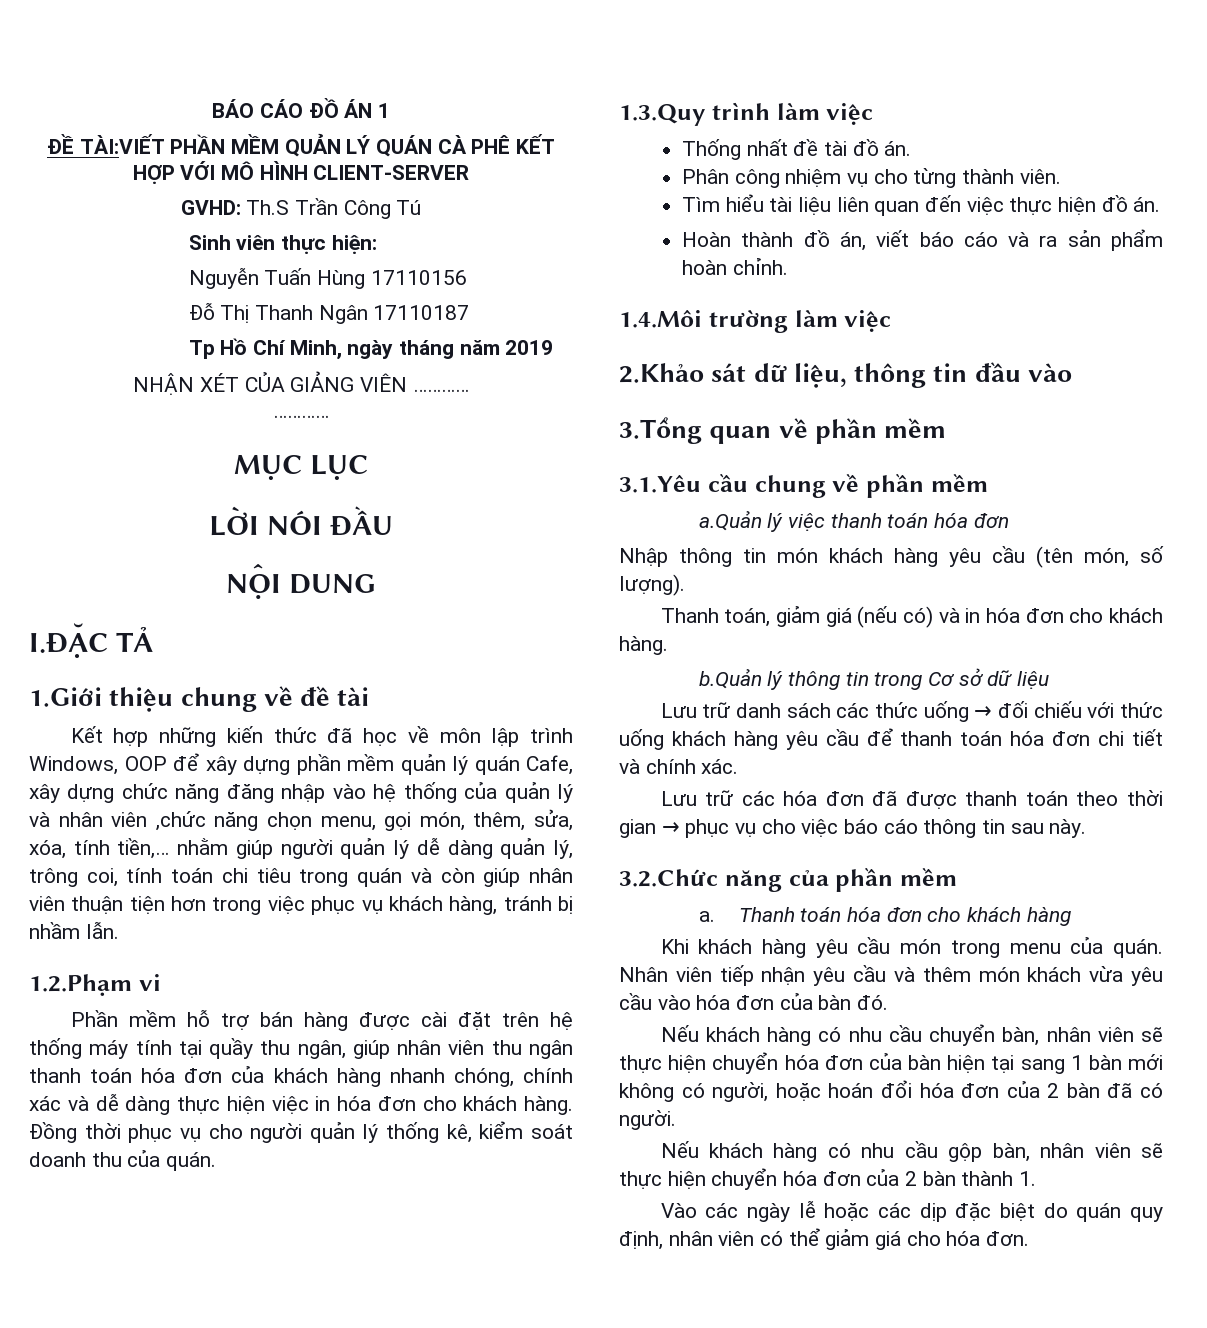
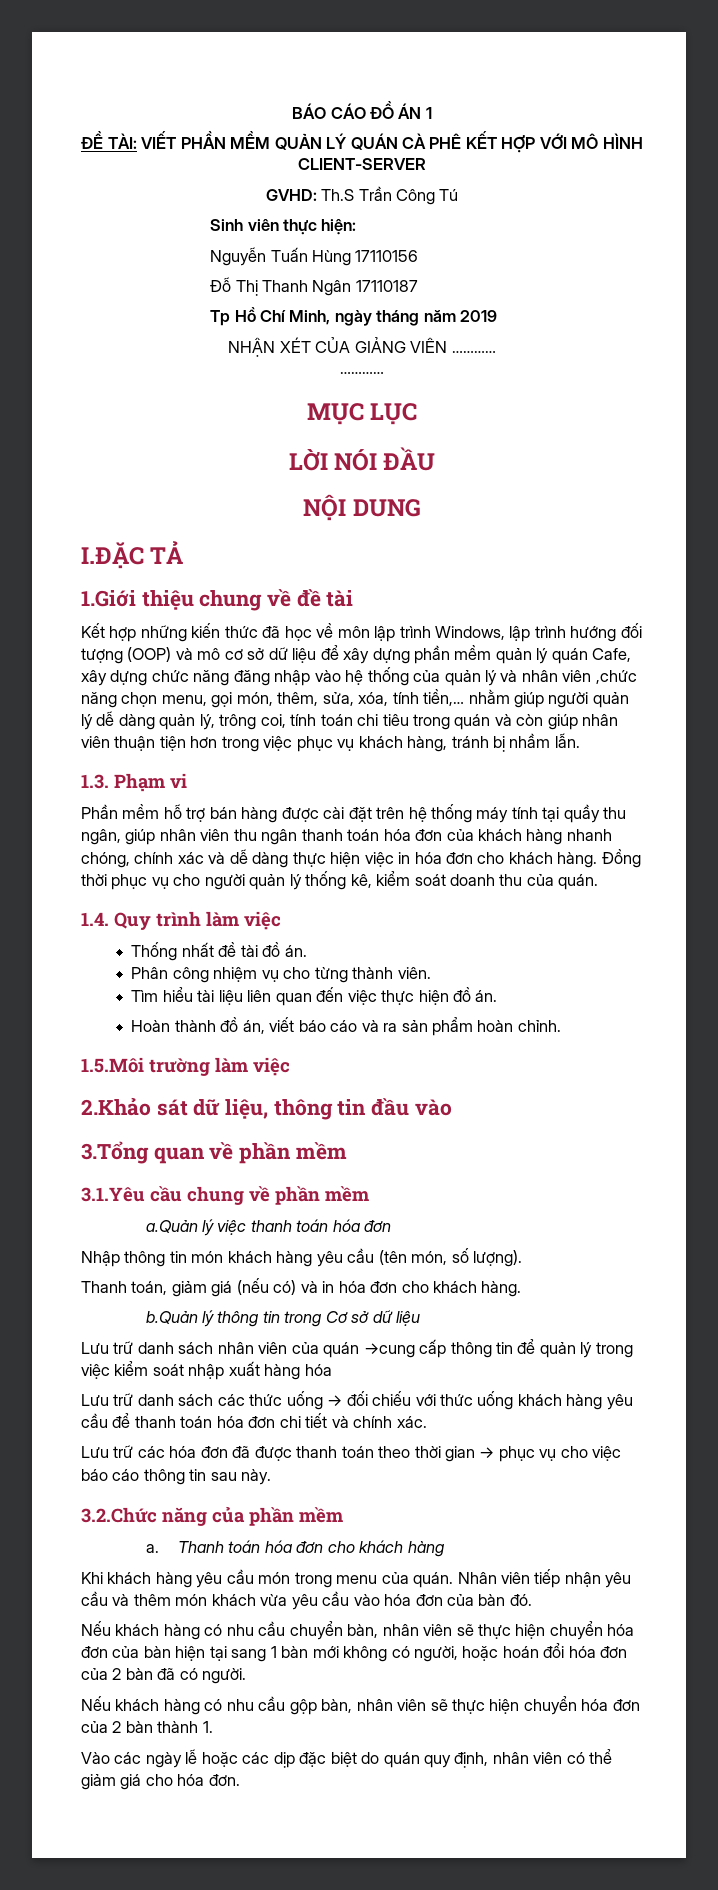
[79,134,165,154] TÀI:VIẾT -> [107,131,177,149] TÀI: VIẾT
[124,756,167,771] OOP -> [509,623,642,642] [81,647,317,664] lập trình hướng đối tượng (OOP) và mô cơ sở dữ liệu
[29,974,132,996] 1.2.Phạm -> [81,773,165,792] 1.3. Phạm
[619,104,705,126] 1.3.Quy -> [81,912,151,930] 1.4. Quy
[619,310,702,328] 1.4.Môi -> [81,1057,144,1073] 1.5.Môi
(1050, 680) none -> [81,1339,633,1358] [81,1361,332,1380] // Lưu trữ danh sách nhân viên của quán →cung cấp thông tin để quản lý trong việc kiểm soát nhập xuất hàng hóa

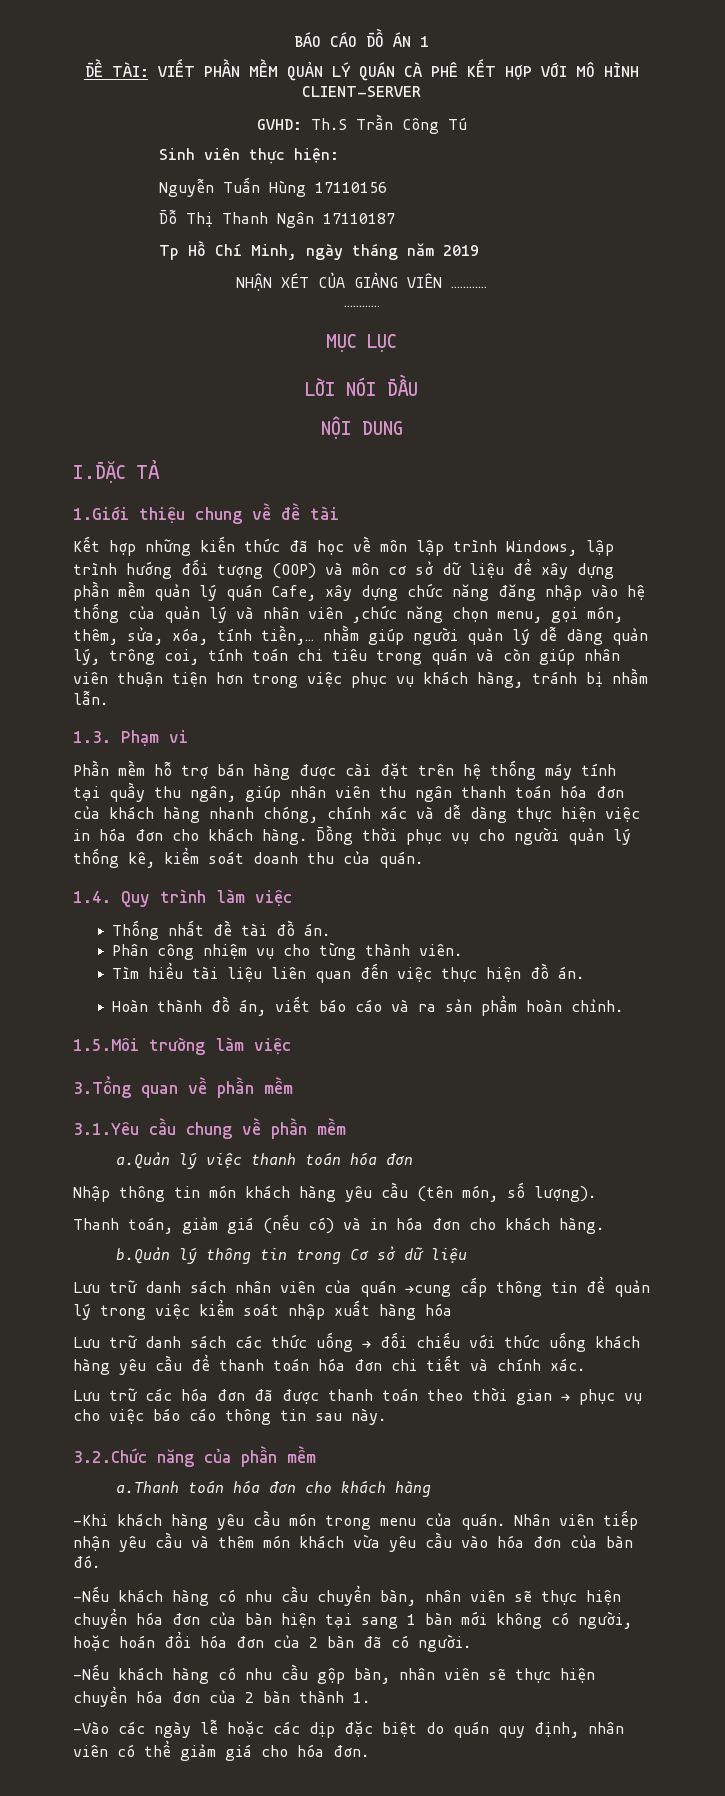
[197,648,221,660] mô -> [352,563,379,575] môn
[81,1097,452,1120] // 2.Khảo sát dữ liệu, thông tin đầu vào -> (291, 1046) none
[145,1541,224,1553] a. Thanh -> [115,1481,179,1493] a.Thanh
[81,1572,103,1584] Khi -> [73,1514,108,1526] -Khi
[81,1621,111,1636] Nếu -> [73,1586,109,1602] -Nếu
[81,1696,111,1711] Nếu -> [73,1664,109,1680] -Nếu
[81,1752,110,1764] Vào -> [73,1721,109,1734] -Vào

